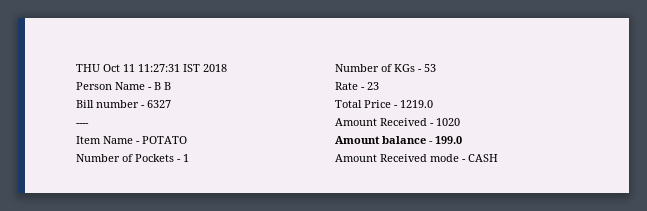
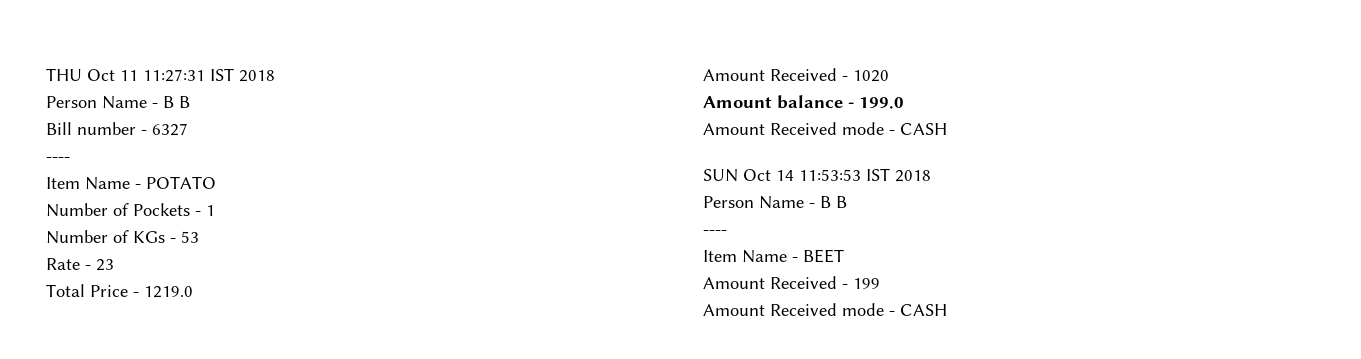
(498, 158) none -> [703,168,931,182] [703,196,847,209] [703,230,727,235] [703,249,844,263] [703,276,880,289] [703,303,947,316] // SUN Oct 14 11:53:53 IST 2018 // Person Name - B B // ---- // Item Name - BEET // Amount Received - 199 // Amount Received mode - CASH

